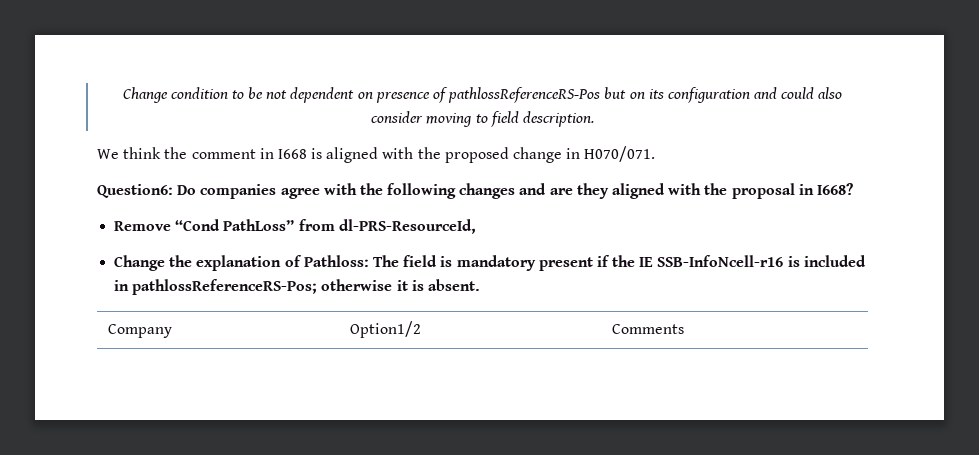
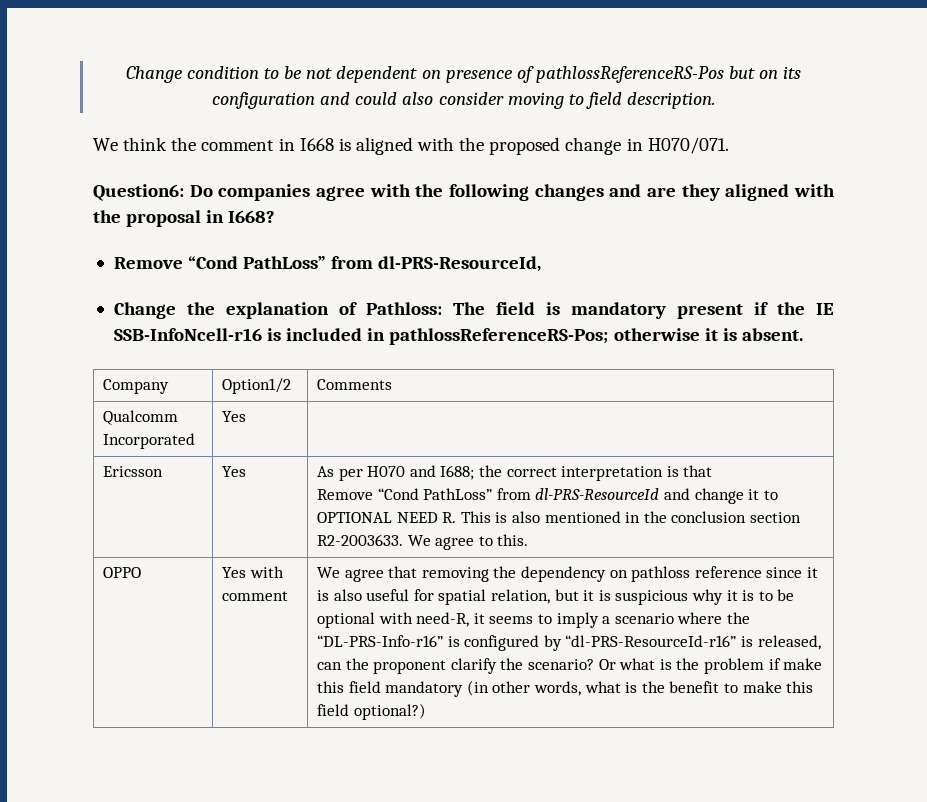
(684, 329) none -> [103,410,179,425] [103,433,196,449] [222,411,247,422] [103,466,164,477] [222,466,247,477] [317,465,713,481] [317,488,778,504] [317,511,801,523] [317,534,529,550] [103,567,142,578] [222,566,284,578] [222,591,289,601] [317,566,818,582] [317,589,795,605] [317,612,750,628] [317,635,821,651] [317,658,823,674] [317,680,814,697] [317,703,426,720] // Qualcomm Incorporated | Yes | // Ericsson | Yes | As per H070 and I688; the correct interpretation is that // Remove “Cond PathLoss” from dl-PRS-ResourceId and change it to OPTIONAL NEED R. This is also mentioned in the conclusion section R2-2003633. We agree to this. // OPPO | Yes with comment | We agree that removing the dependency on pathloss reference since it is also useful for spatial relation, but it is suspicious why it is to be optional with need-R, it seems to imply a scenario where the “DL-PRS-Info-r16” is configured by “dl-PRS-ResourceId-r16” is released, can the proponent clarify the scenario? Or what is the problem if make this field mandatory (in other words, what is the benefit to make this field optional?)

